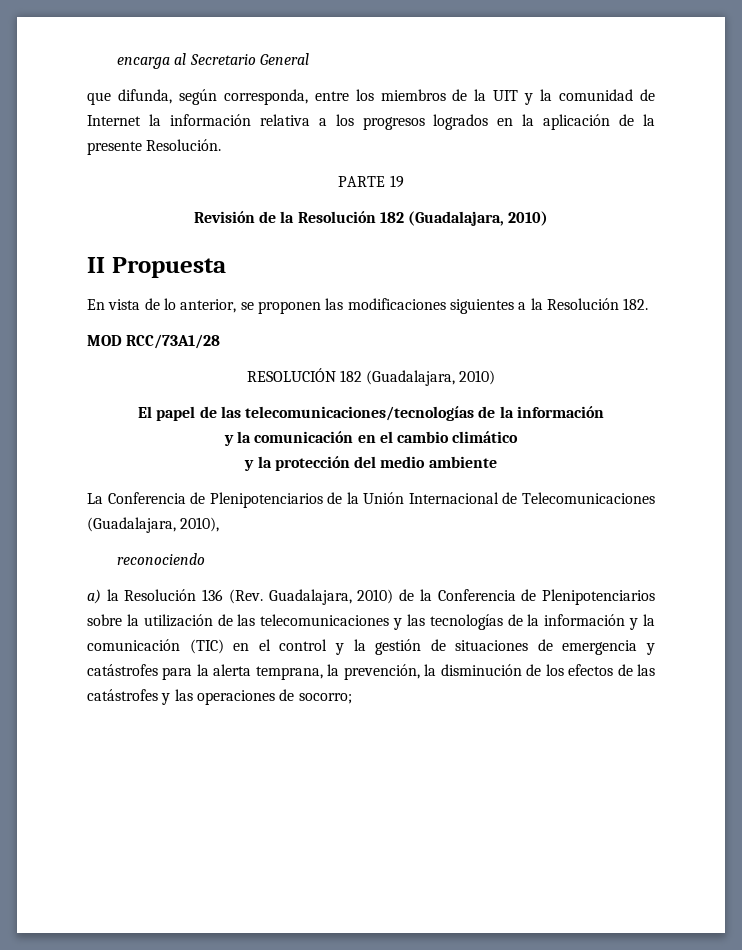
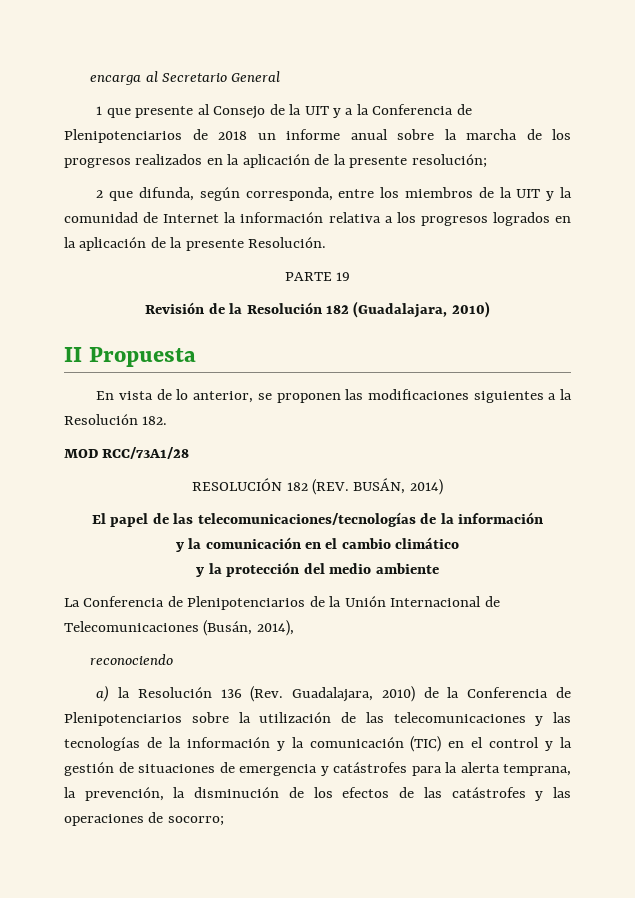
(310, 59) none -> [96,104,472,119] [64,129,571,143] [64,154,487,168] [96,190,104,198] 1 que presente al Consejo de la UIT y a la Conferencia de Plenipotenciarios de 2018 un informe anual sobre la marcha de los progresos realizados en la aplicación de la presente resolución; // 2
[366,370,496,386] (Guadalajara, 2010) -> [312,478,443,495] (REV. BUSÁN, 2014)
[87,517,220,533] (Guadalajara, 2010), -> [203,620,294,636] (Busán, 2014),

